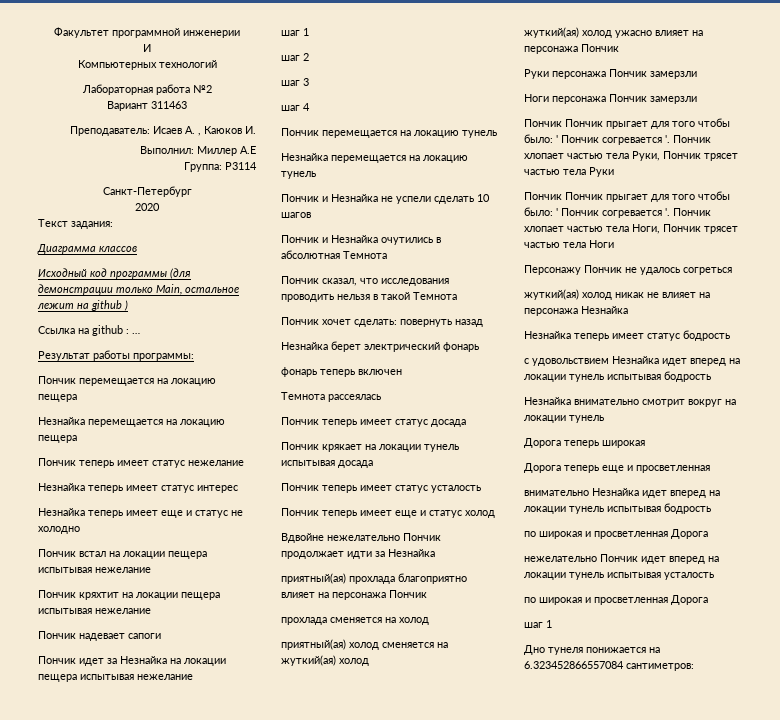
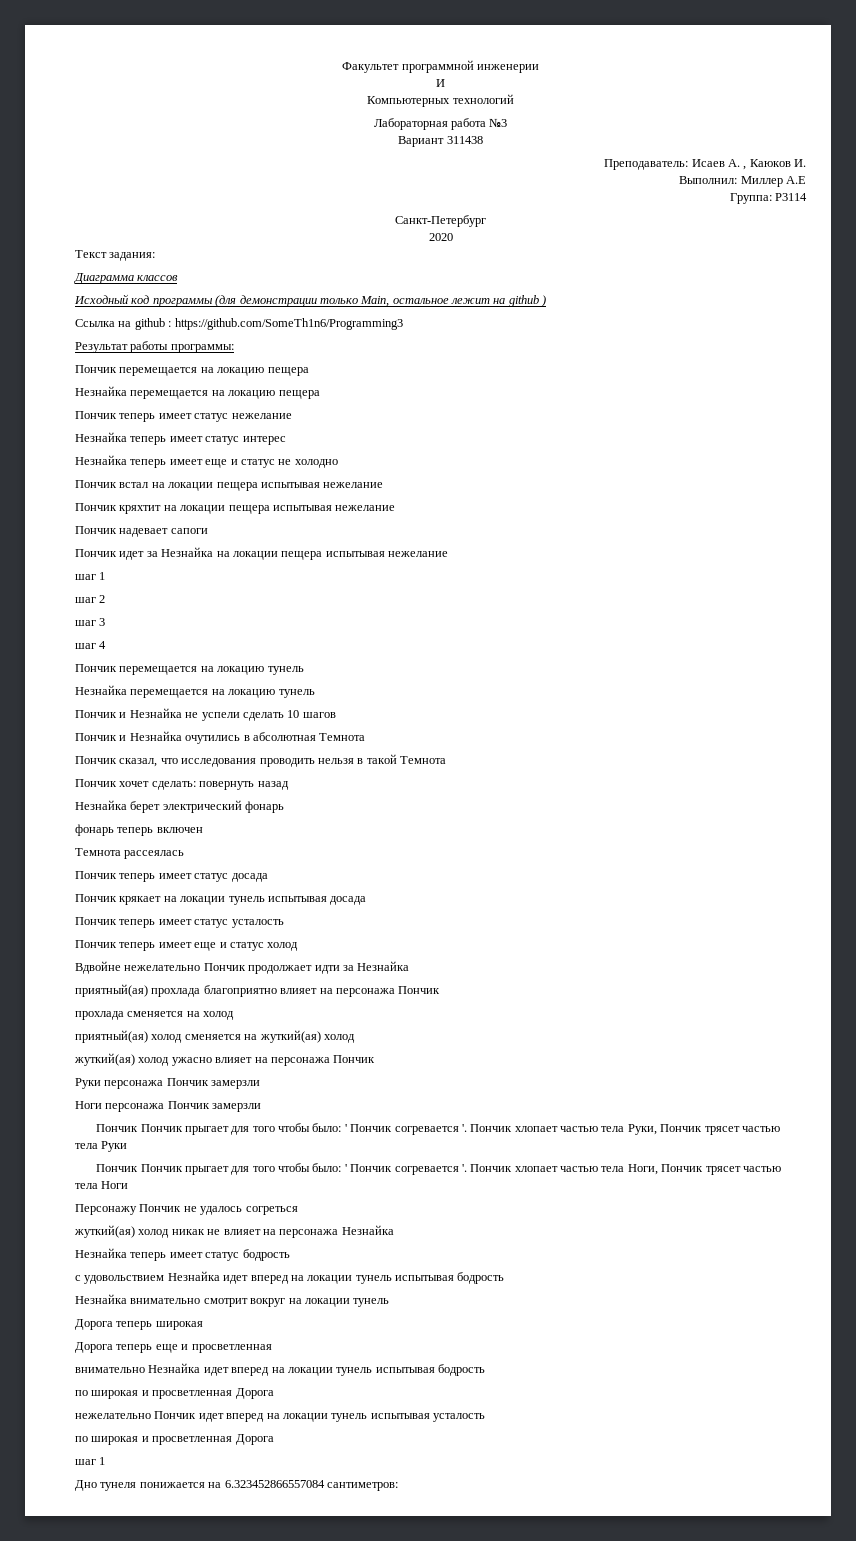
[192,85,212,93] №2 -> [489,118,508,127] №3
[151,101,187,109] 311463 -> [446,136,483,144] 311438
[132,333,140,334] … -> [174,318,403,330] https://github.com/SomeTh1n6/Programming3

